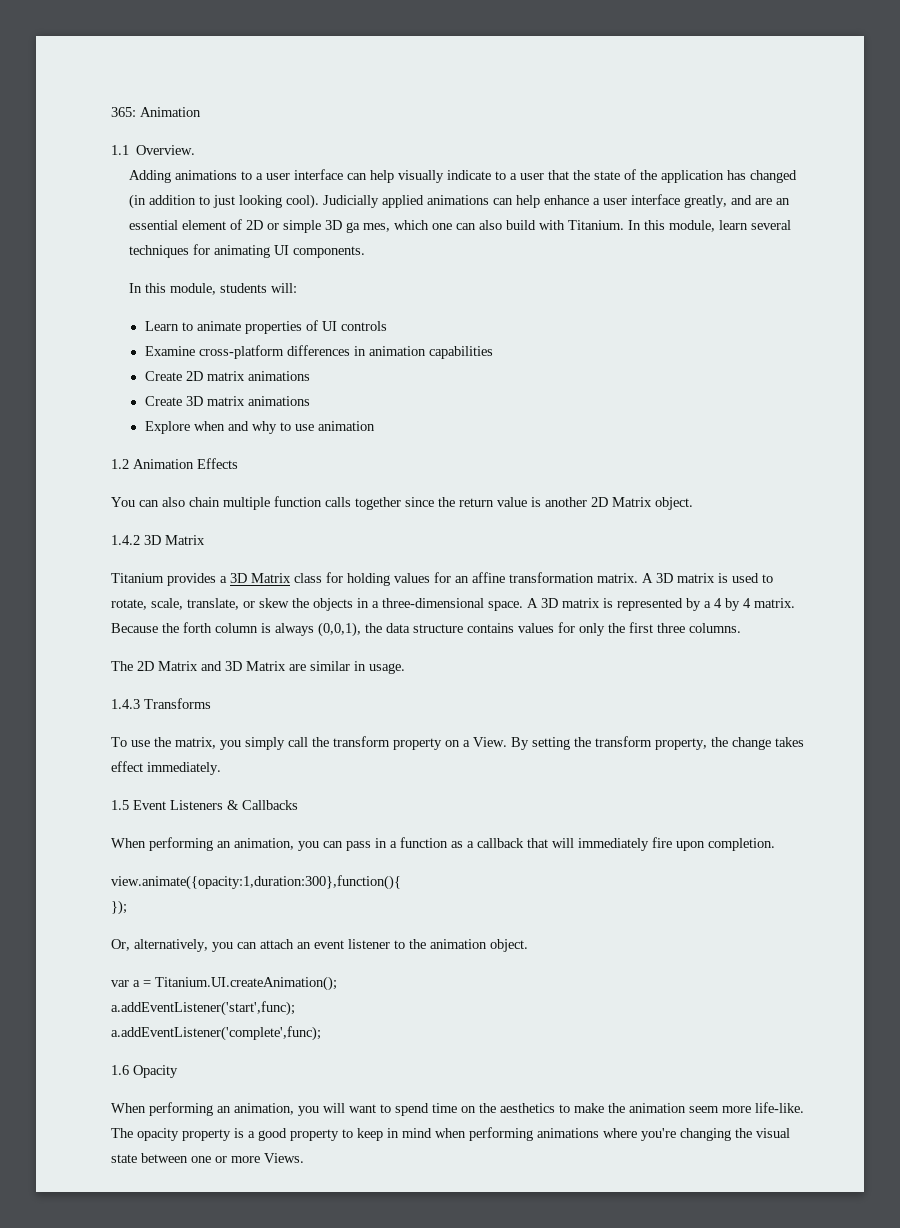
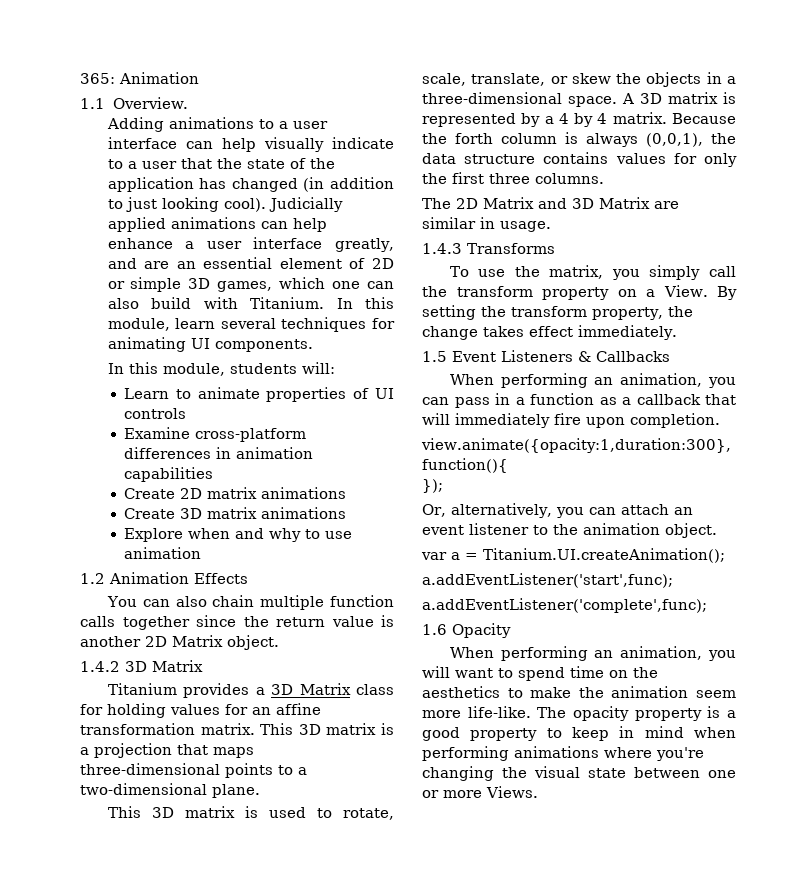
[345,222,390,233] ga mes, -> [217,281,273,292] games,
[642,573,653,583] A -> [260,723,394,735] [80,743,254,758] [80,763,307,778] [80,783,260,798] [107,806,141,818] This 3D matrix is a projection that maps three-dimensional points to a two-dimensional plane. // This

